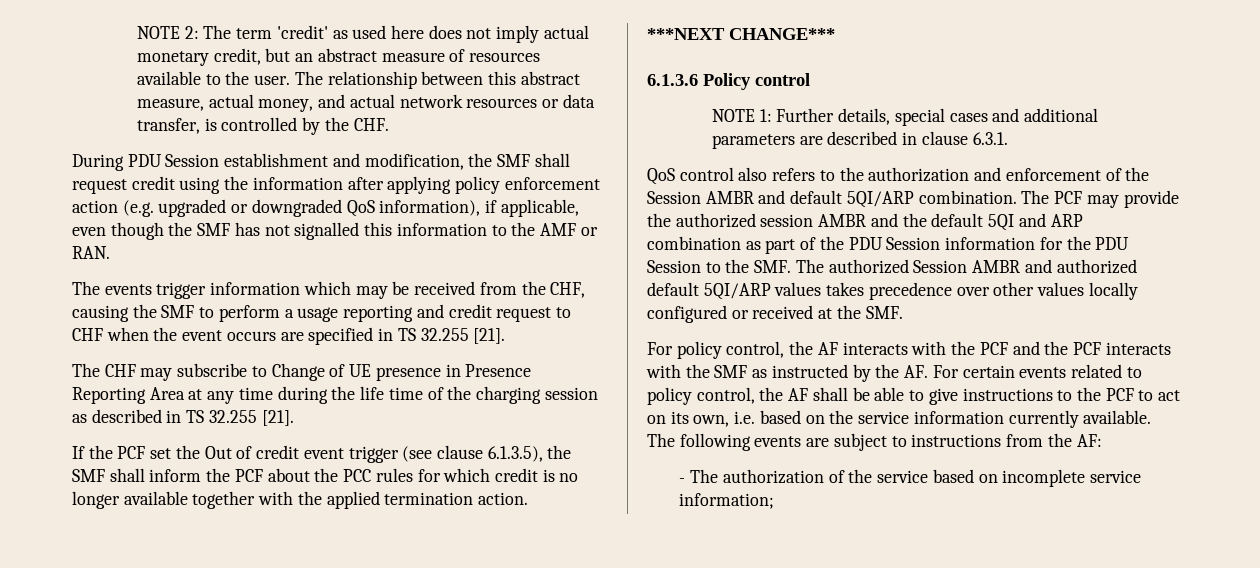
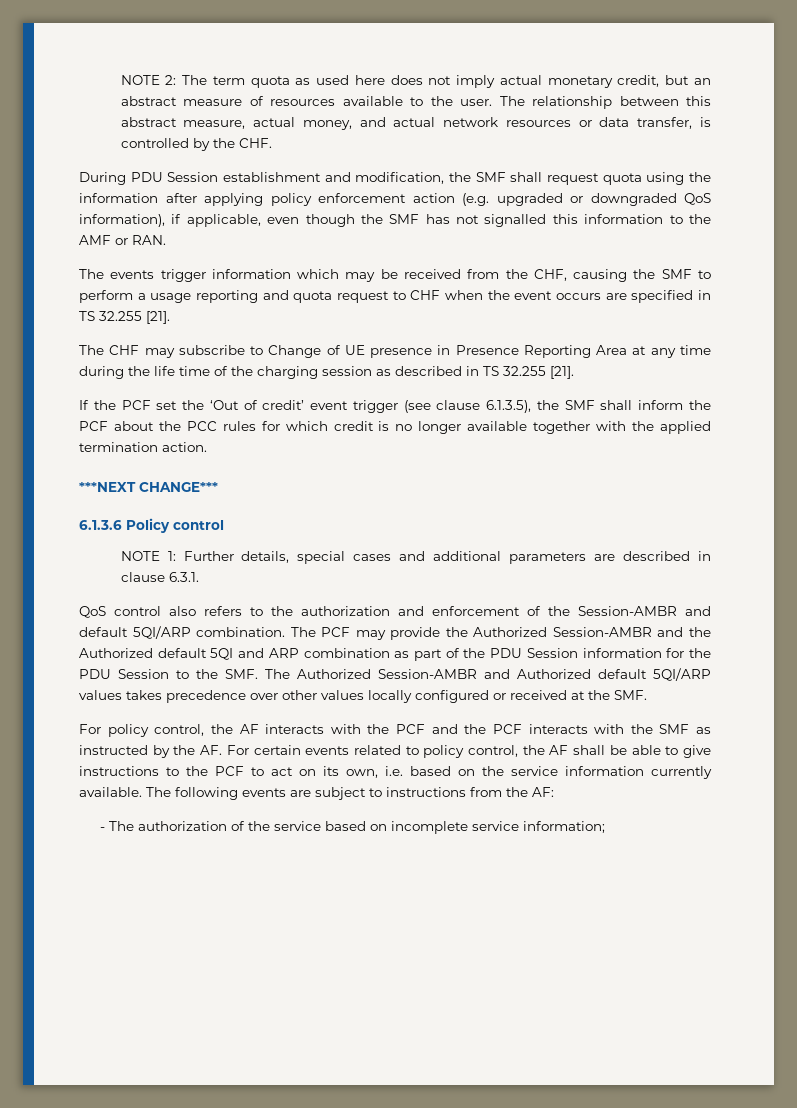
[276,25,328,39] 'credit' -> [250,76,290,88] quota
[131,176,175,190] credit -> [602,173,642,185] quota
[448,304,492,318] credit -> [293,291,333,303] quota
[204,445,300,459] Out of credit -> [209,400,305,410] ‘Out of credit’
[647,191,754,204] Session AMBR -> [578,606,677,616] Session-AMBR
[675,213,927,228] authorized session AMBR and the -> [473,627,711,637] [79,648,153,658] Authorized Session-AMBR and the Authorized
[828,259,1137,274] authorized Session AMBR and authorized -> [297,669,591,679] Authorized Session-AMBR and Authorized

